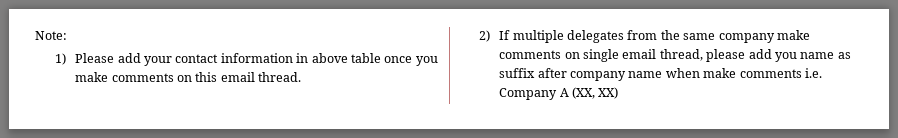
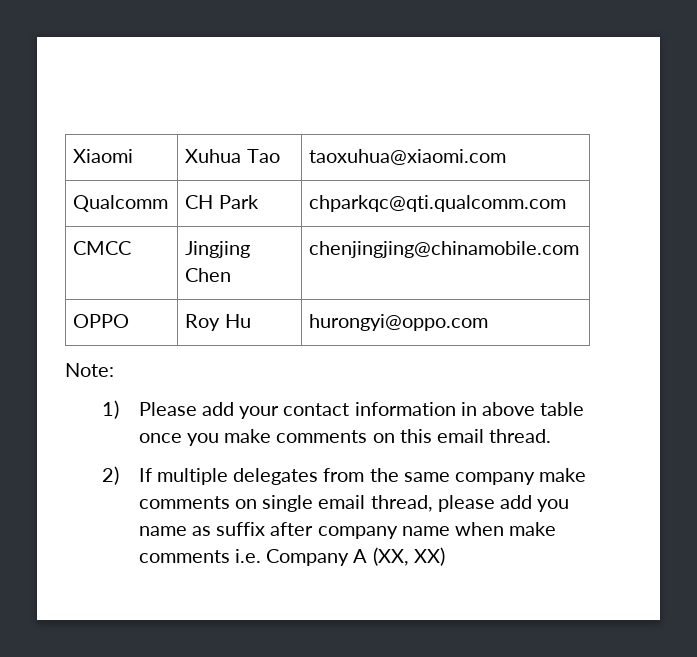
(35, 35) none -> [73,149,134,163] [185,149,280,163] [309,149,507,165] [73,195,169,212] [185,195,259,209] [309,195,567,212] [73,241,132,255] [185,241,251,258] [185,268,232,282] [309,241,580,258] [73,314,130,328] [185,314,251,331] [309,314,489,331] Xiaomi | Xuhua Tao | taoxuhua@xiaomi.com // Qualcomm | CH Park | chparkqc@qti.qualcomm.com // CMCC | Jingjing Chen | chenjingjing@chinamobile.com // OPPO | Roy Hu | hurongyi@oppo.com //

